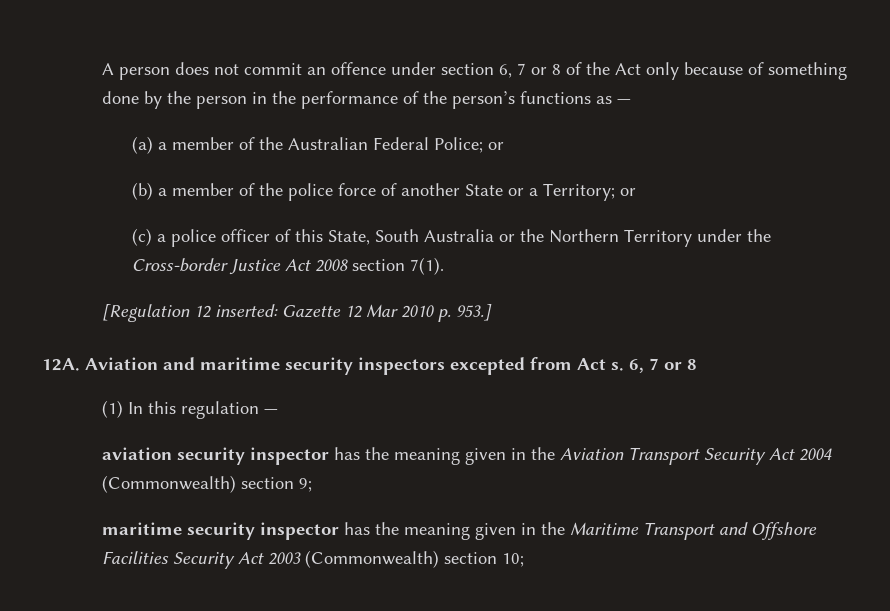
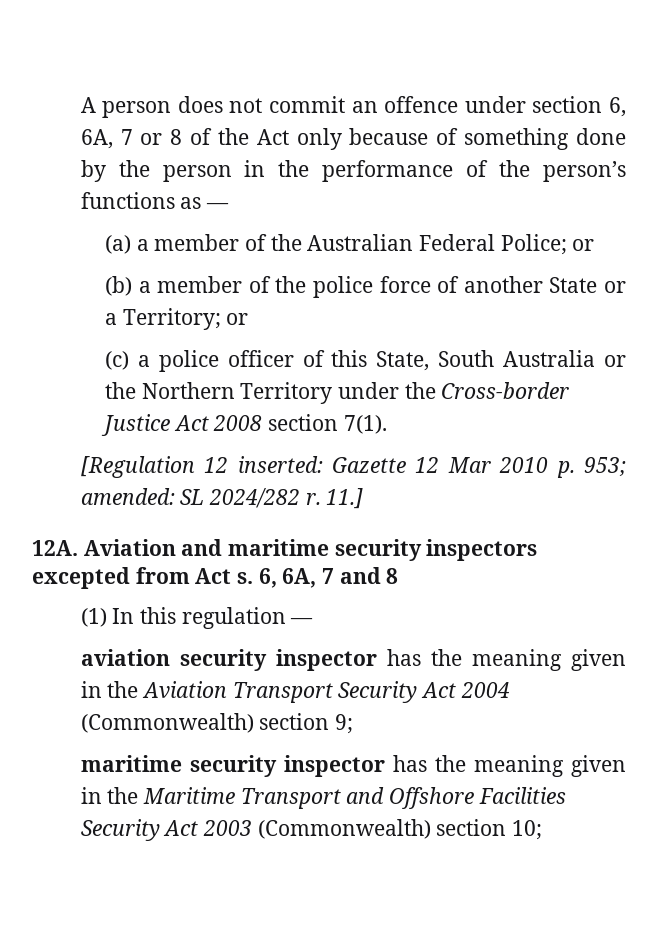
(512, 71) none -> [80,129,113,149] 6A,
[455,304,492,321] 953.] -> [584,457,626,476] [80,488,364,509] 953; amended: SL 2024/282 r. 11.]
[649,358,682,370] 7 or -> [282,567,381,588] 6A, 7 and

